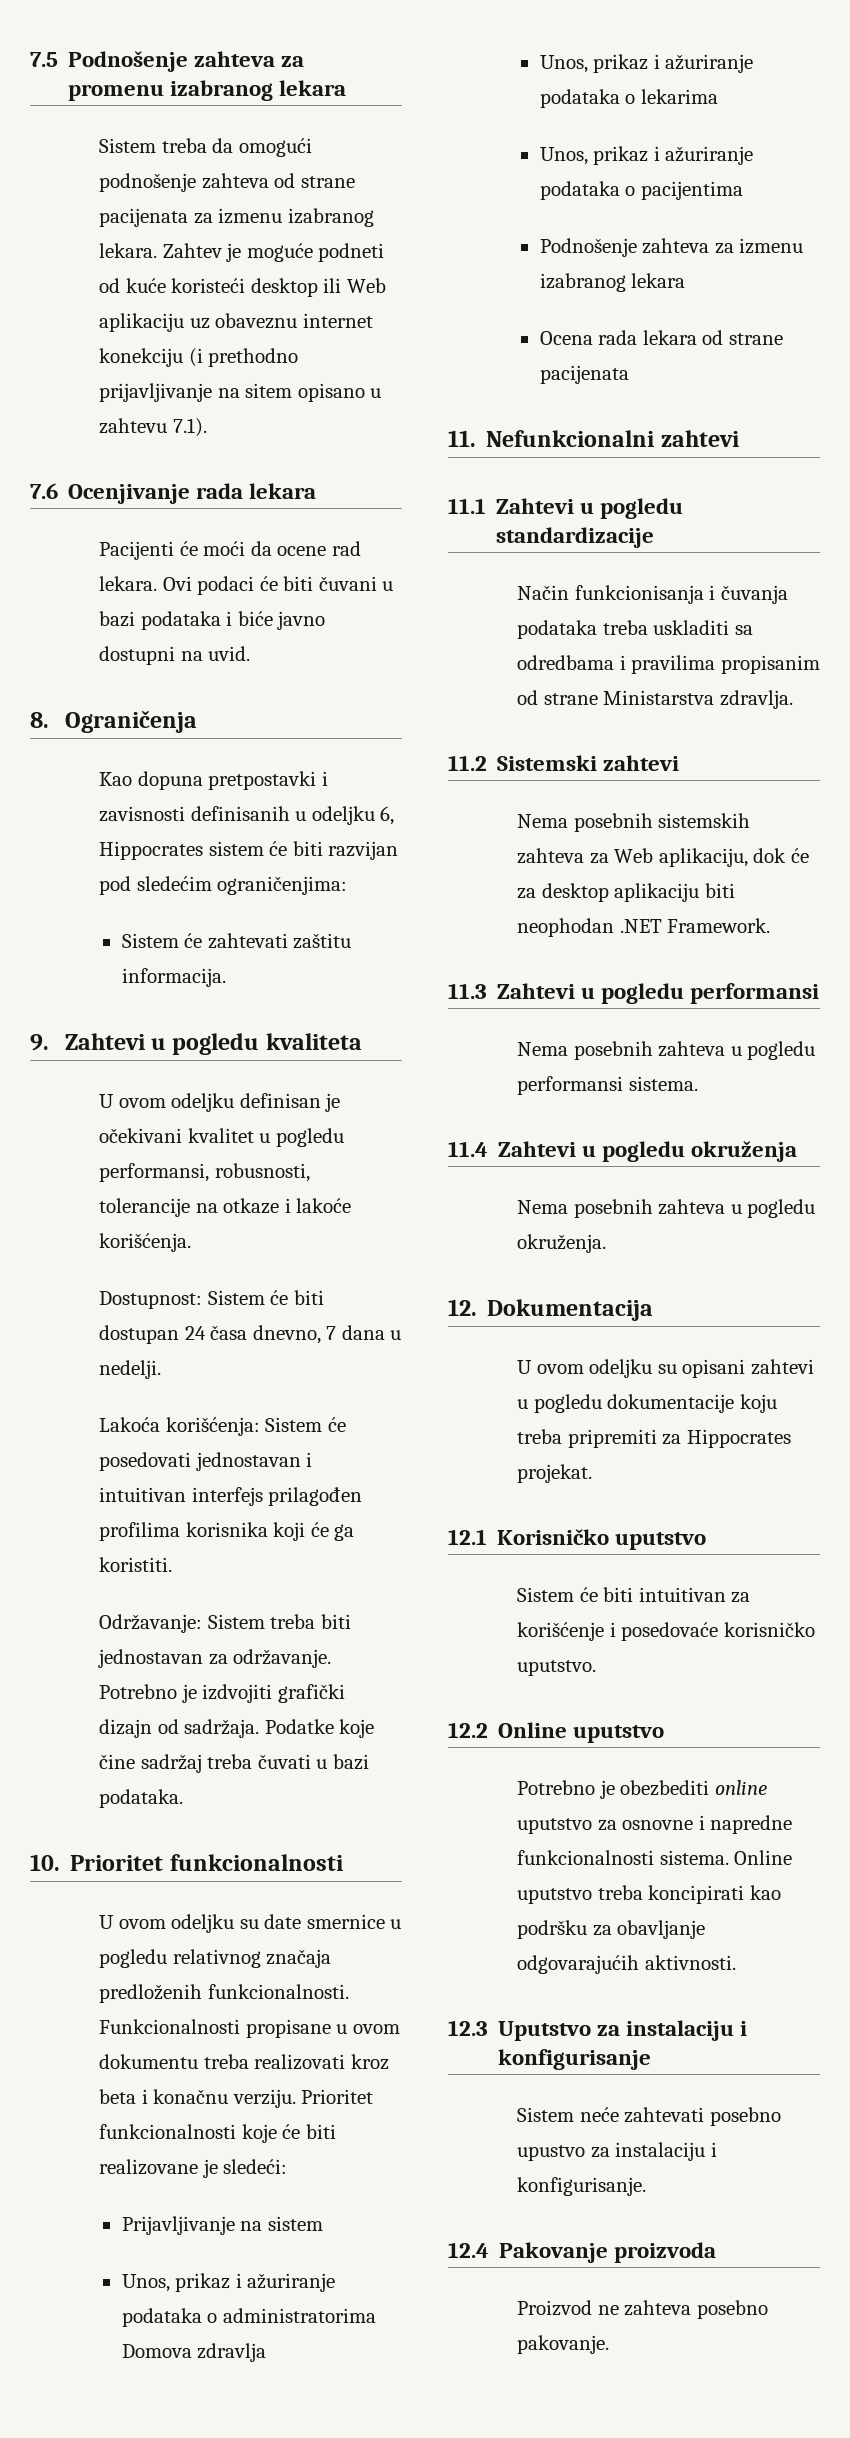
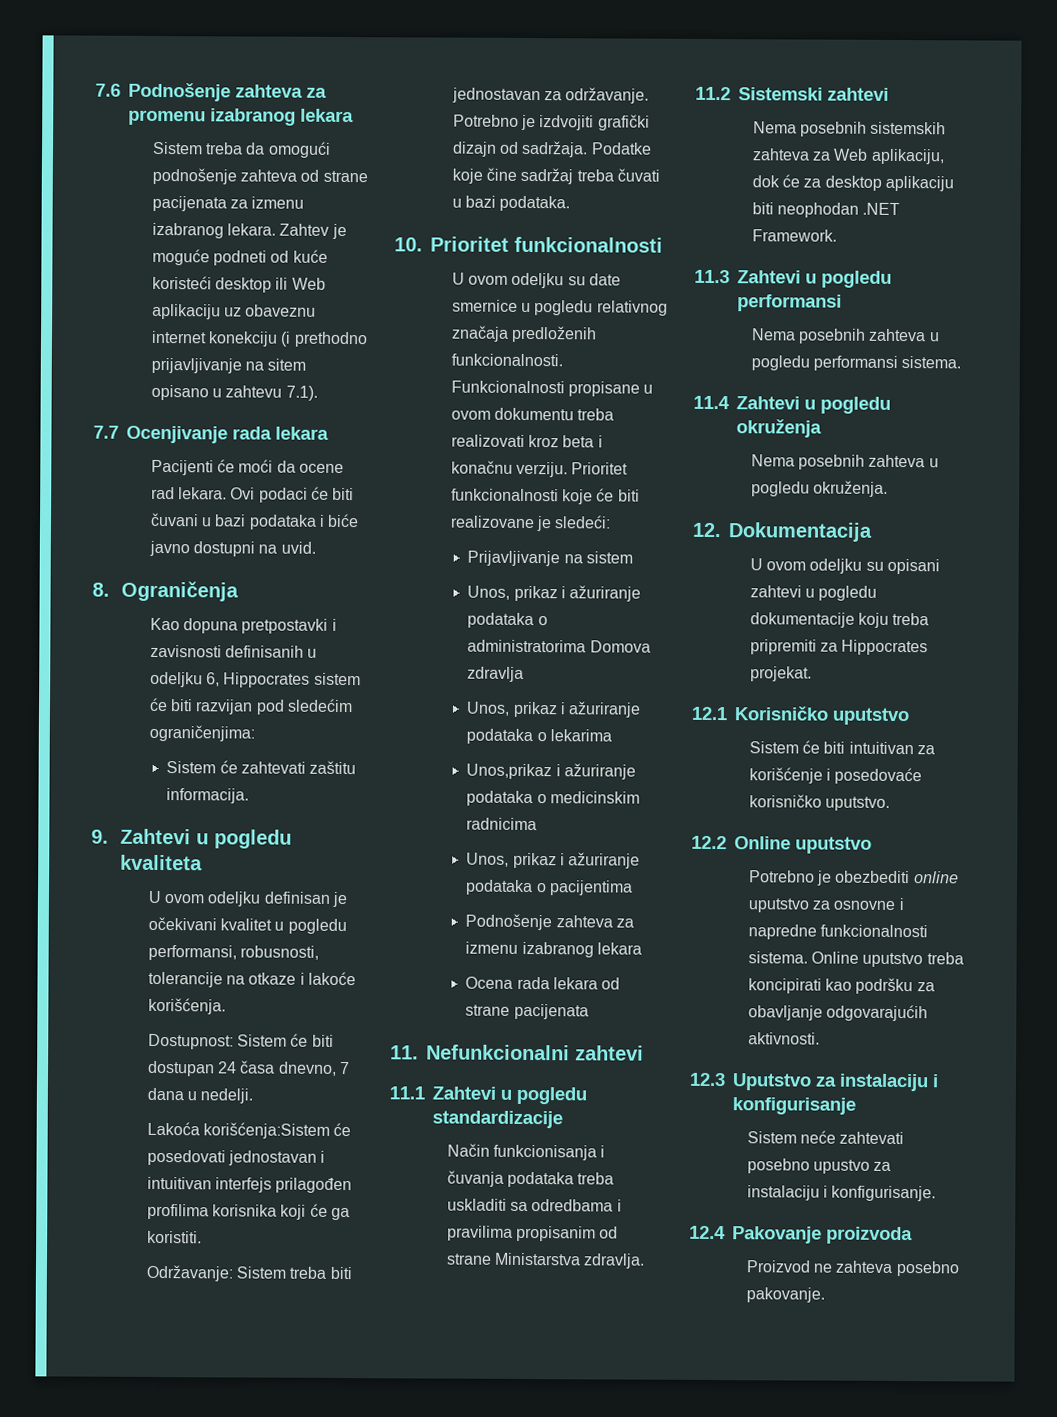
[30,52,58,67] 7.5 -> [95,83,121,97] 7.6
[30,483,58,499] 7.6 -> [93,425,119,439] 7.7
[165,1417,323,1436] korišćenja: Sistem -> [202,1122,330,1139] korišćenja:Sistem
(718, 96) none -> [466,763,636,780] [466,790,640,807] [466,817,538,831] // Unos,prikaz i ažuriranje podataka o medicinskim radnicima

